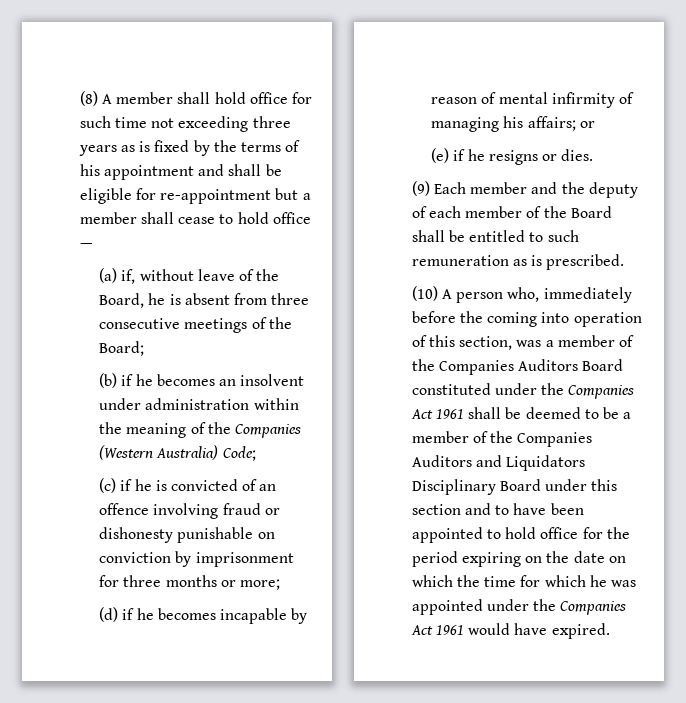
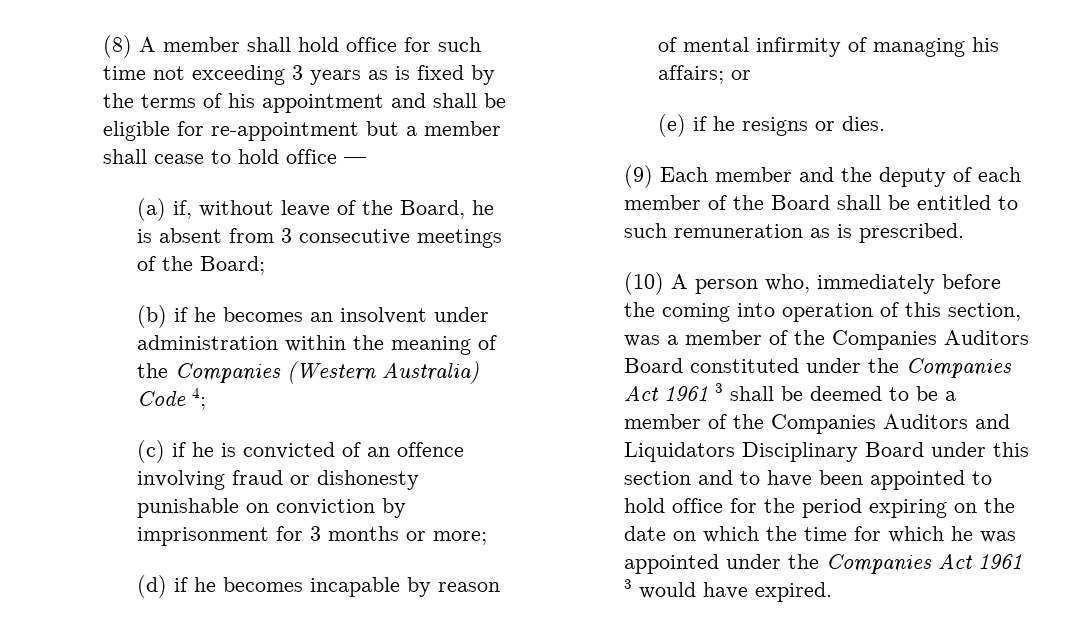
[252,116,291,128] three -> [291,65,303,80] 3
[271,293,310,305] three -> [280,228,292,243] 3
[222,446,256,461] Code; -> [136,388,206,410] Code 4;
[123,575,162,587] three -> [309,526,321,541] 3
(465, 414) none -> [714,383,723,393] 3
(465, 630) none -> [623,579,632,589] 3

